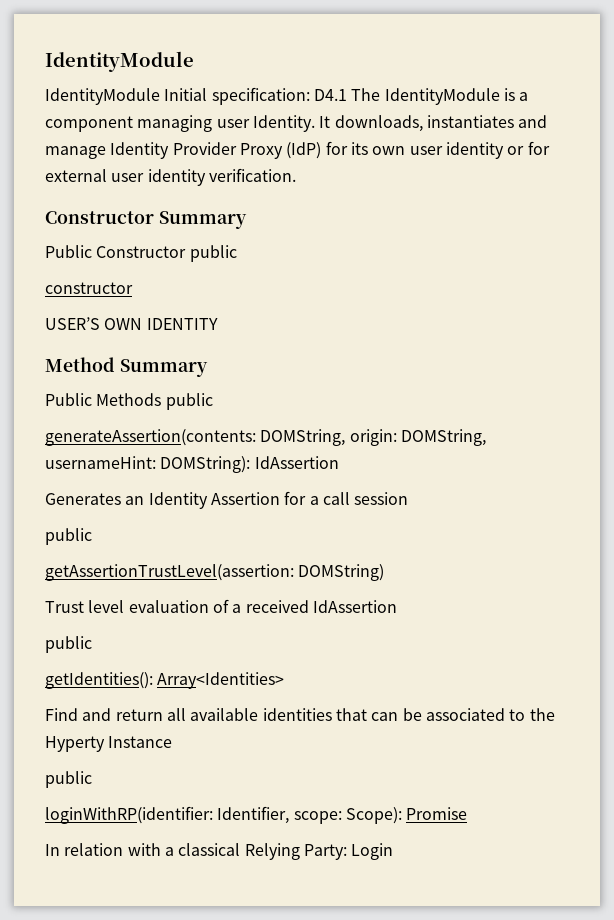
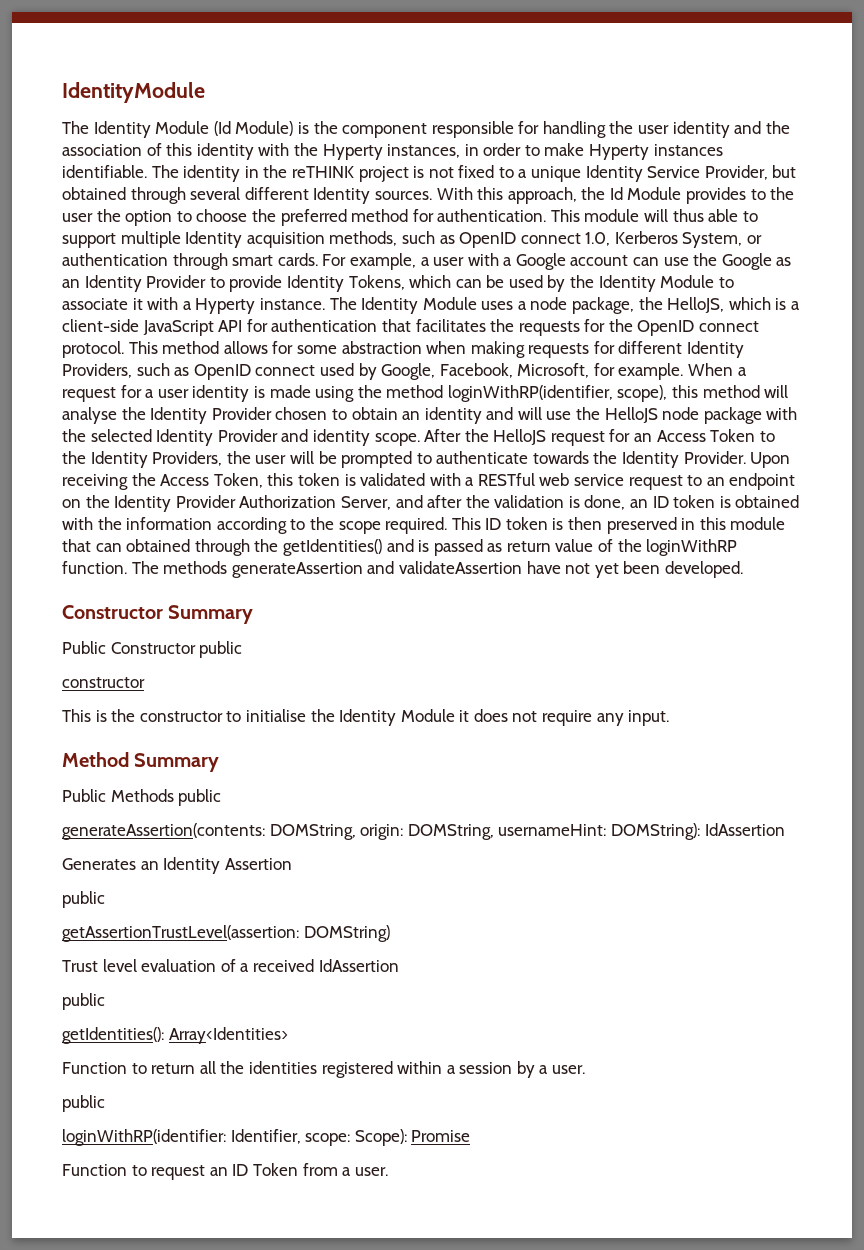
[45,87,529,105] [45,115,548,132] [45,141,550,159] [45,168,296,186] IdentityModule Initial specification: D4.1 The IdentityModule is a component managing user Identity. It downloads, instantiates and manage Identity Provider Proxy (IdP) for its own user identity or for external user identity verification. -> [62,121,790,138] [62,143,723,160] [62,165,797,182] [62,187,795,204] [62,209,758,226] [62,231,763,248] [62,253,792,270] [62,275,734,292] [62,297,801,314] [62,319,760,336] [62,341,745,358] [62,363,747,380] [62,385,789,402] [62,407,798,424] [62,429,775,446] [62,451,791,468] [62,473,796,490] [62,495,800,512] [62,517,786,534] [62,539,738,556] [62,561,743,578] The Identity Module (Id Module) is the component responsible for handling the user identity and the association of this identity with the Hyperty instances, in order to make Hyperty instances identifiable. The identity in the reTHINK project is not fixed to a unique Identity Service Provider, but obtained through several different Identity sources. With this approach, the Id Module provides to the user the option to choose the preferred method for authentication. This module will thus able to support multiple Identity acquisition methods, such as OpenID connect 1.0, Kerberos System, or authentication through smart cards. For example, a user with a Google account can use the Google as an Identity Provider to provide Identity Tokens, which can be used by the Identity Module to associate it with a Hyperty instance. The Identity Module uses a node package, the HelloJS, which is a client-side JavaScript API for authentication that facilitates the requests for the OpenID connect protocol. This method allows for some abstraction when making requests for different Identity Providers, such as OpenID connect used by Google, Facebook, Microsoft, for example. When a request for a user identity is made using the method loginWithRP(identifier, scope), this method will analyse the Identity Provider chosen to obtain an identity and will use the HelloJS node package with the selected Identity Provider and identity scope. After the HelloJS request for an Access Token to the Identity Providers, the user will be prompted to authenticate towards the Identity Provider. Upon receiving the Access Token, this token is validated with a RESTful web service request to an endpoint on the Identity Provider Authorization Server, and after the validation is done, an ID token is obtained with the information according to the scope required. This ID token is then preserved in this module that can obtained through the getIdentities() and is passed as return value of the loginWithRP function. The methods generateAssertion and validateAssertion have not yet been developed.
[45,317,218,330] USER’S OWN IDENTITY -> [62,709,670,726] This is the constructor to initialise the Identity Module it does not require any input.
[284,491,409,505] for a call session -> (292, 864) none
[45,708,555,721] [45,736,173,752] Find and return all available identities that can be associated to the Hyperty Instance -> [62,1061,586,1078] Function to return all the identities registered within a session by a user.
[45,843,394,860] In relation with a classical Relying Party: Login -> [62,1163,388,1180] Function to request an ID Token from a user.

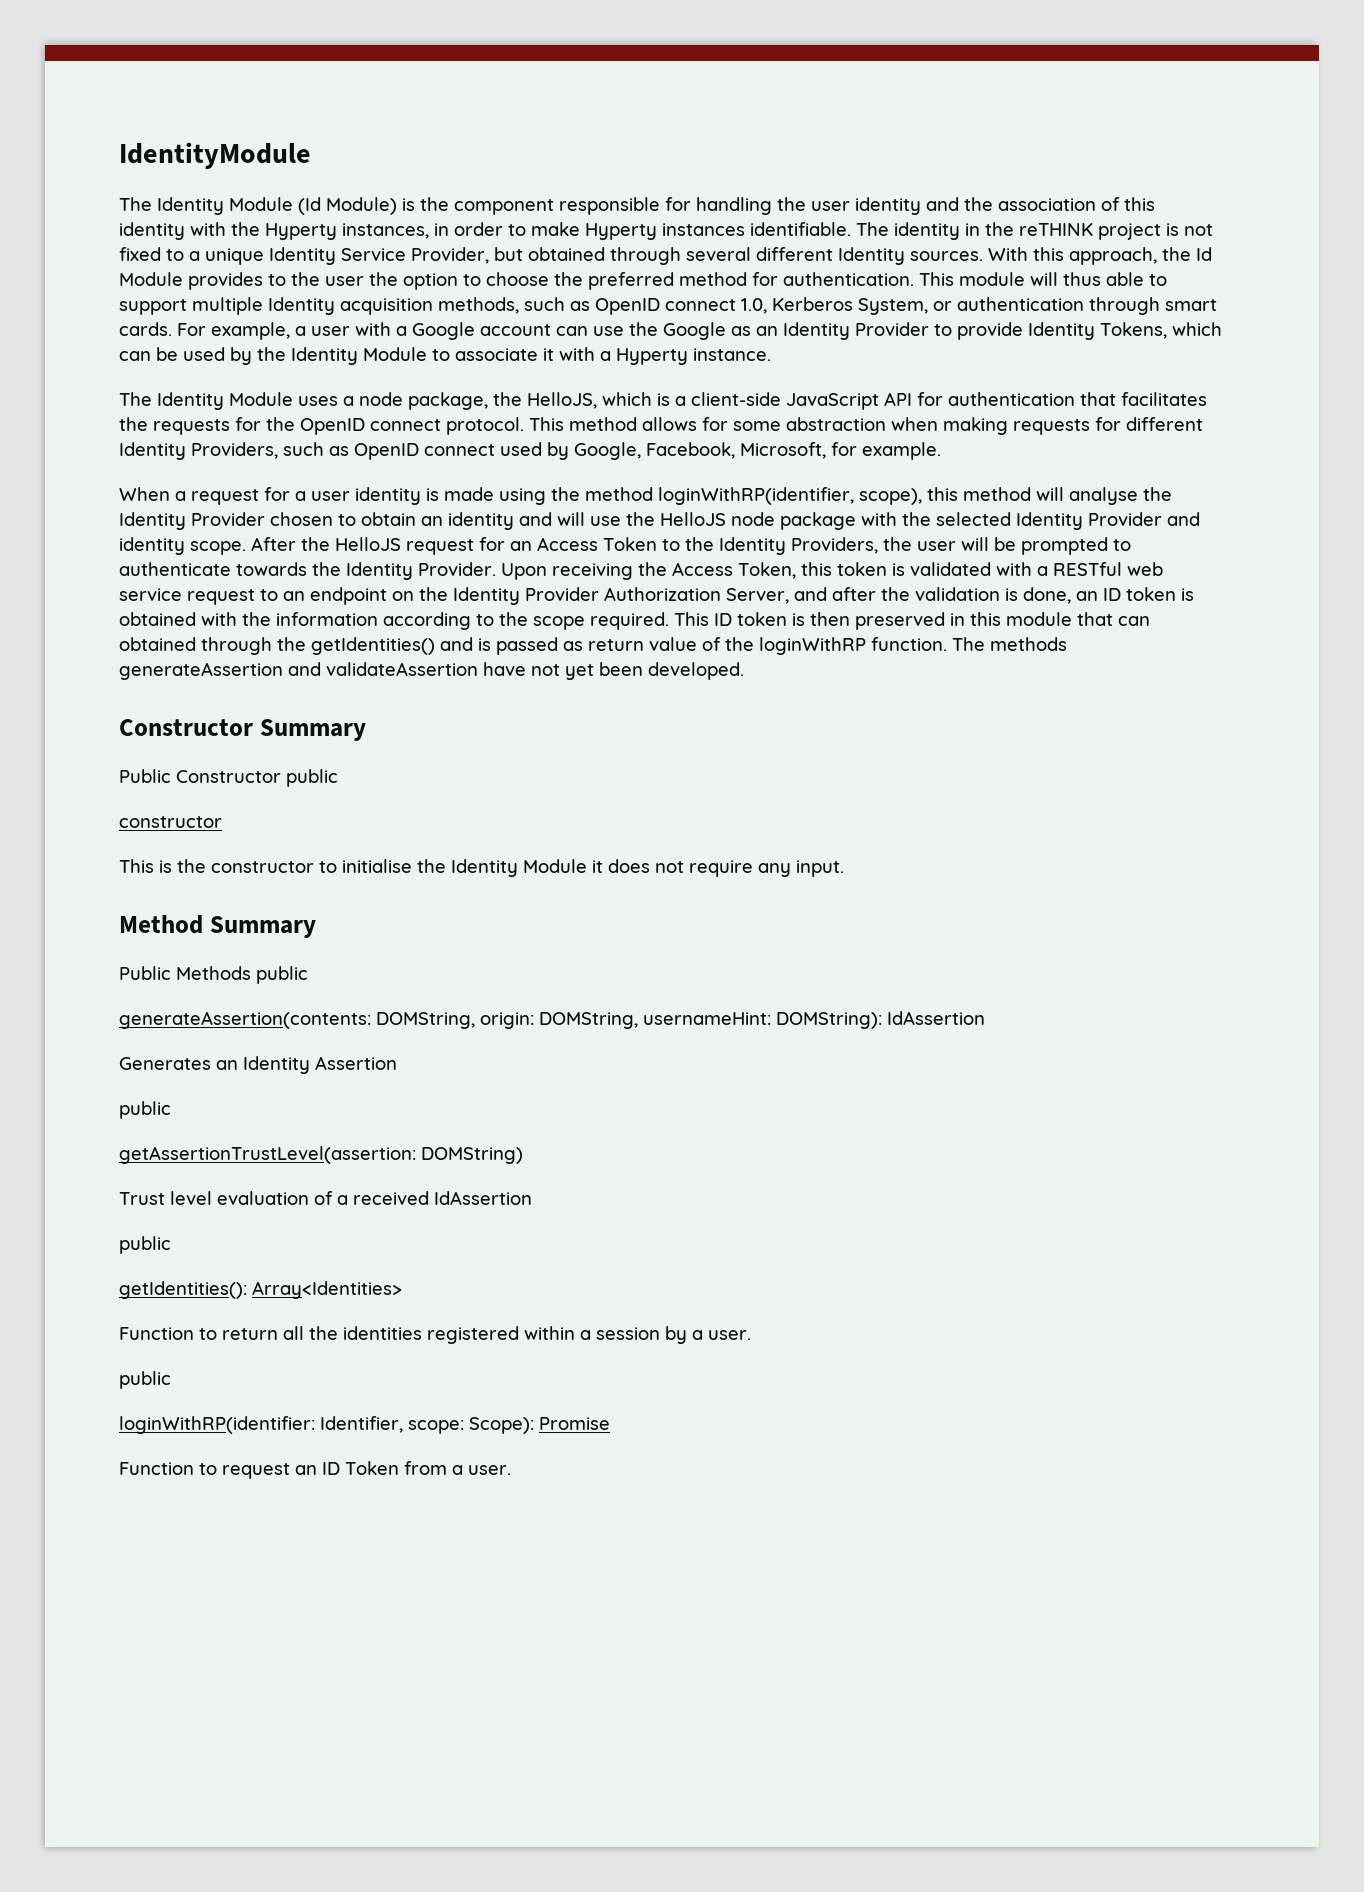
(325, 304) none -> (771, 354) //
(684, 371) none -> (941, 451) //

